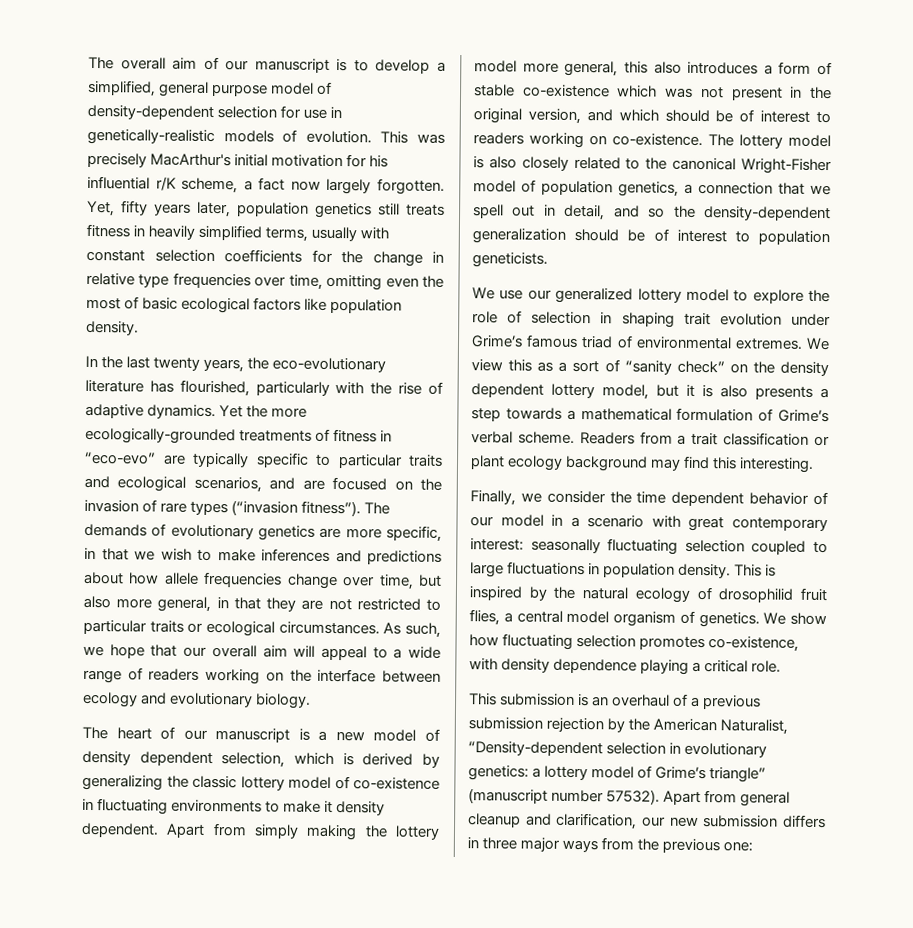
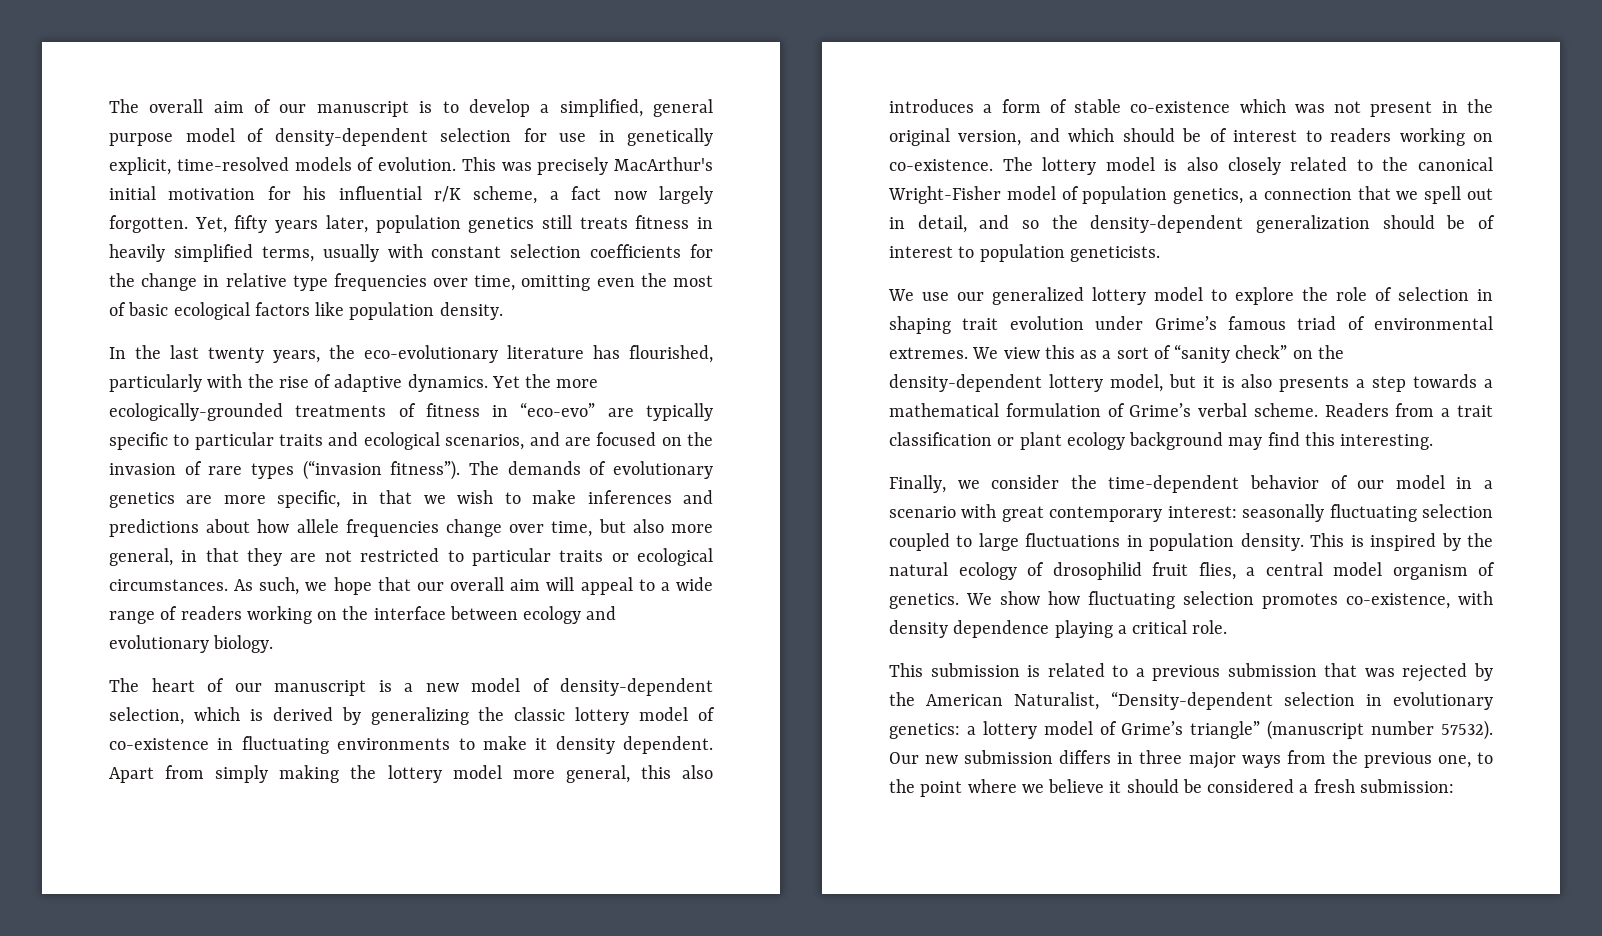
[87,128,215,146] genetically-realistic -> [627,128,713,146] [109,157,289,175] genetically explicit, time-resolved
[82,750,213,767] density dependent -> [560,678,713,696] density-dependent
[780,361,829,377] [471,383,544,398] density dependent -> [889,374,1042,392] density-dependent
[636,491,745,507] time dependent -> [1108,475,1240,493] time-dependent
[592,693,762,710] [468,717,605,733] an overhaul of a previous submission rejection -> [1047,663,1468,682] related to a previous submission that was rejected
[663,790,791,807] [468,812,666,830] Apart from general cleanup and clarification, our -> [889,752,919,764] Our
[723,841,754,852] one: -> [1437,752,1493,768] [889,779,1454,797] one, to the point where we believe it should be considered a fresh submission:

